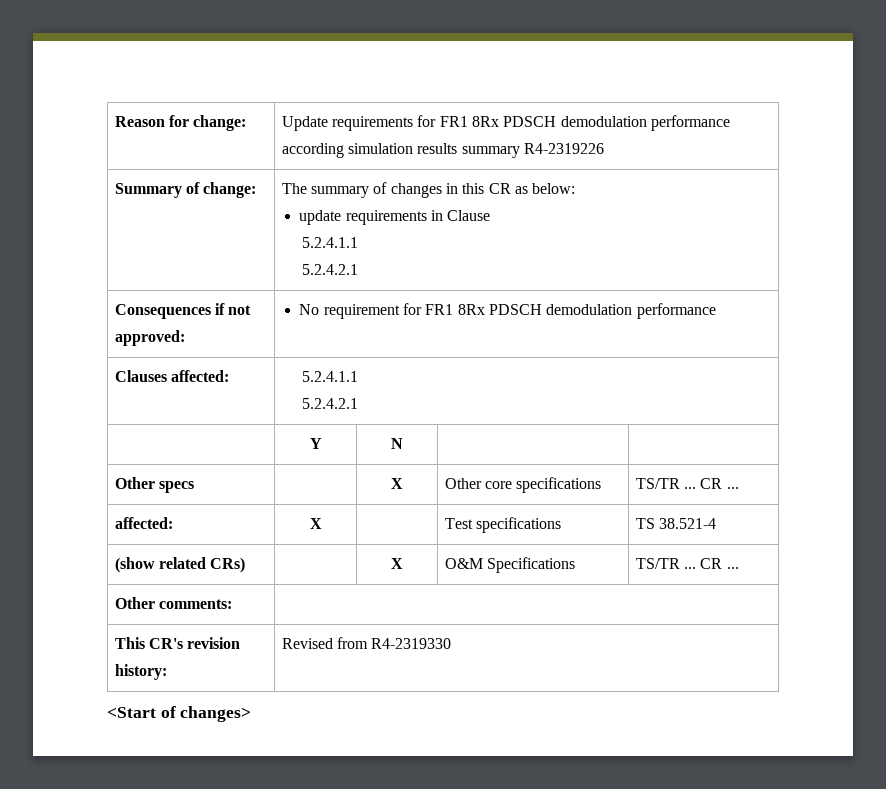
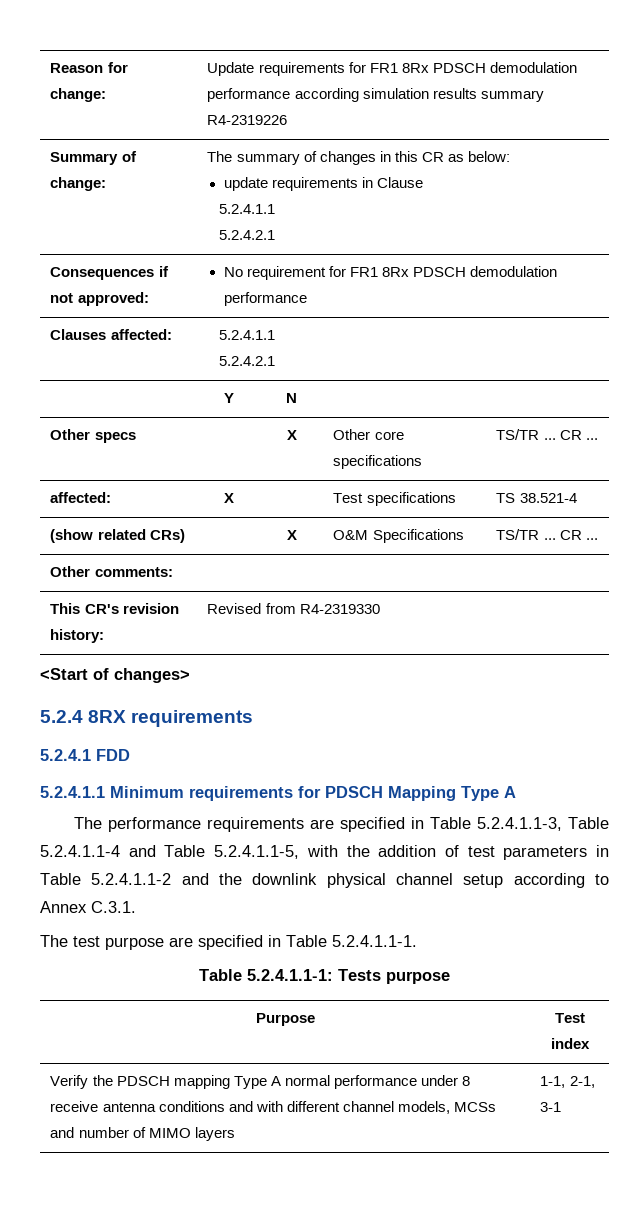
(252, 714) none -> [40,710,254,727] [40,749,130,761] [40,786,516,801] [74,817,609,832] [40,845,609,860] [40,873,609,888] [40,901,136,913] [40,935,417,950] [199,969,450,984] [256,1013,315,1026] [554,1013,585,1023] [550,1038,590,1049] [50,1075,470,1089] [50,1101,496,1114] [50,1127,235,1141] [540,1076,595,1088] [540,1102,562,1112] // 5.2.4 8RX requirements // 5.2.4.1 FDD // 5.2.4.1.1 Minimum requirements for PDSCH Mapping Type A // The performance requirements are specified in Table 5.2.4.1.1-3, Table 5.2.4.1.1-4 and Table 5.2.4.1.1-5, with the addition of test parameters in Table 5.2.4.1.1-2 and the downlink physical channel setup according to Annex C.3.1. // The test purpose are specified in Table 5.2.4.1.1-1. // Table 5.2.4.1.1-1: Tests purpose // Purpose | Test index // Verify the PDSCH mapping Type A normal performance under 8 receive antenna conditions and with different channel models, MCSs and number of MIMO layers | 1-1, 2-1, 3-1

